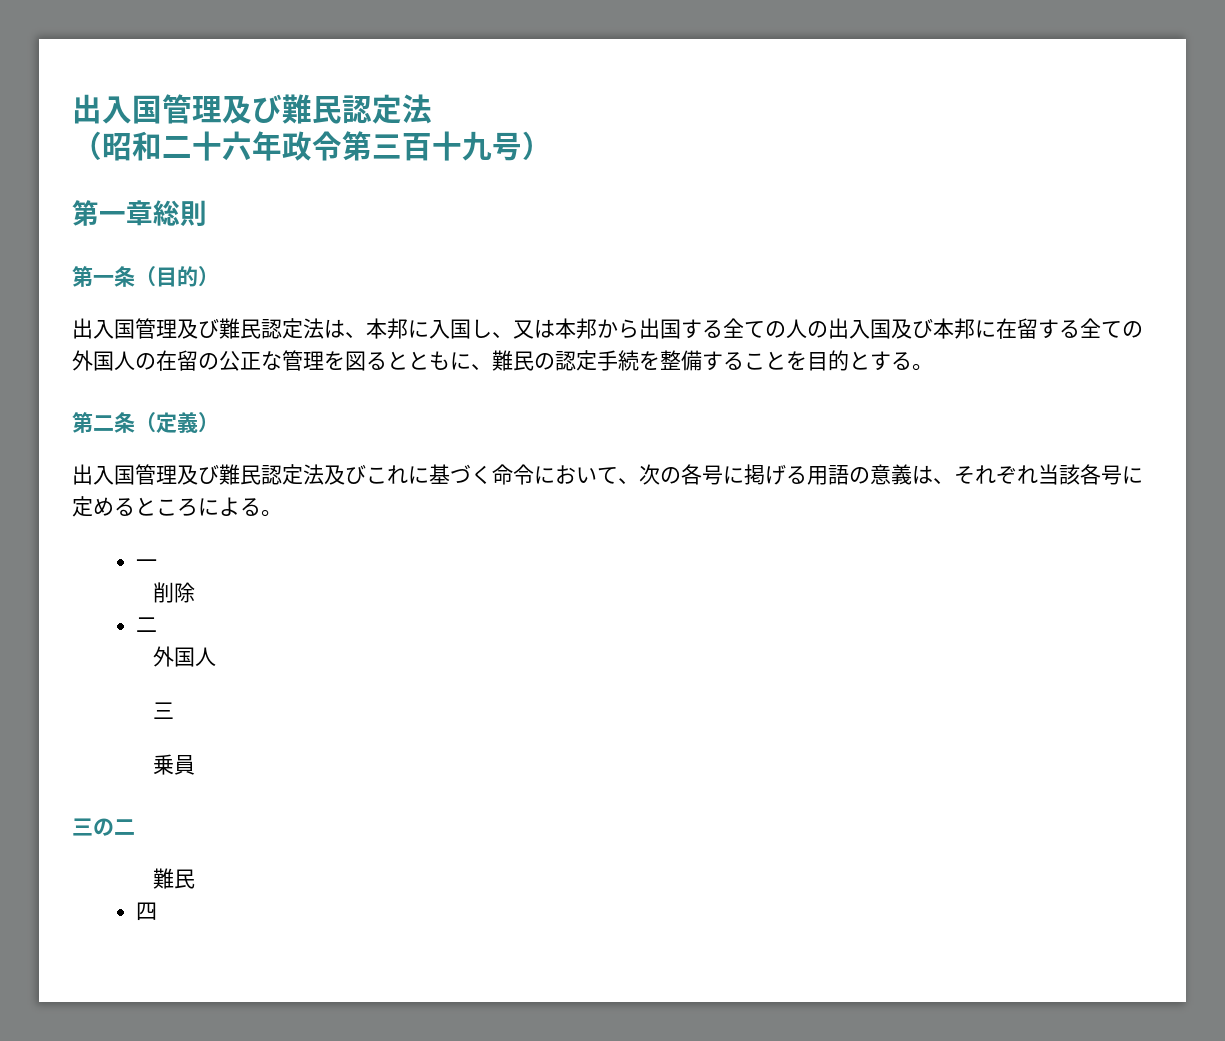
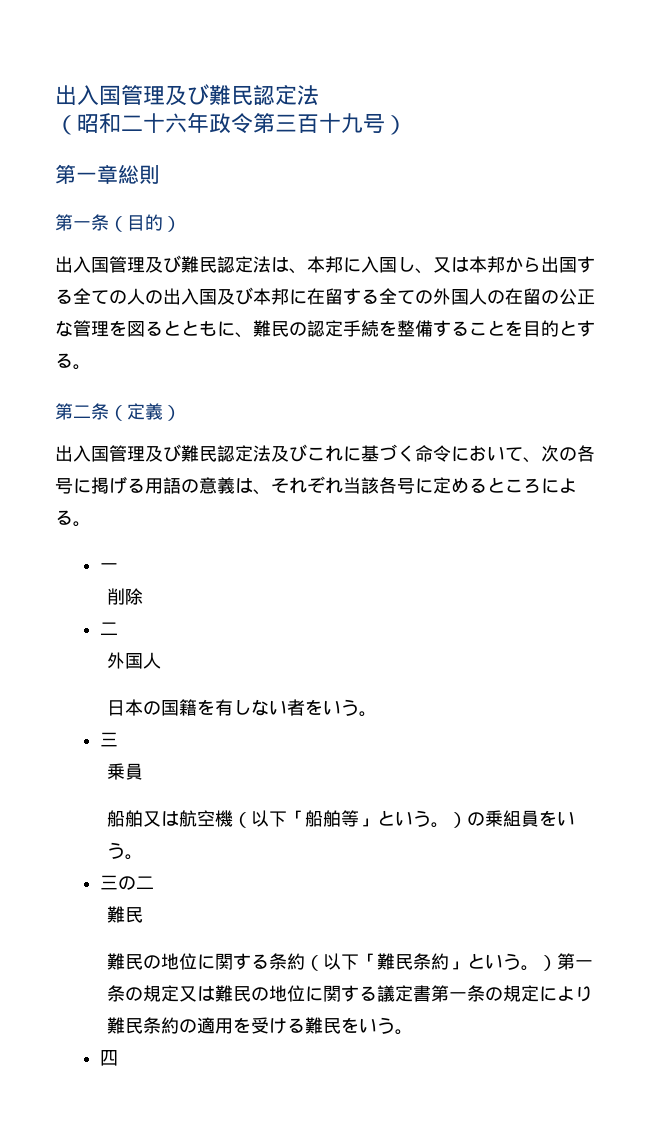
[153,702,175,719] [153,754,196,775] [72,818,135,836] [153,868,196,889] 三 // 乗員 // 三の二 // 難民 -> [106,699,377,717] [100,732,119,747] [106,763,143,780] [106,810,575,828] [106,842,143,860] [100,875,155,890] [106,906,143,923] [106,953,593,971] [106,985,593,1002] [106,1017,413,1035] 日本の国籍を有しない者をいう。 // 三 // 乗員 // 船舶又は航空機（以下「船舶等」という。）の乗組員をいう。 // 三の二 // 難民 // 難民の地位に関する条約（以下「難民条約」という。）第一条の規定又は難民の地位に関する議定書第一条の規定により難民条約の適用を受ける難民をいう。

